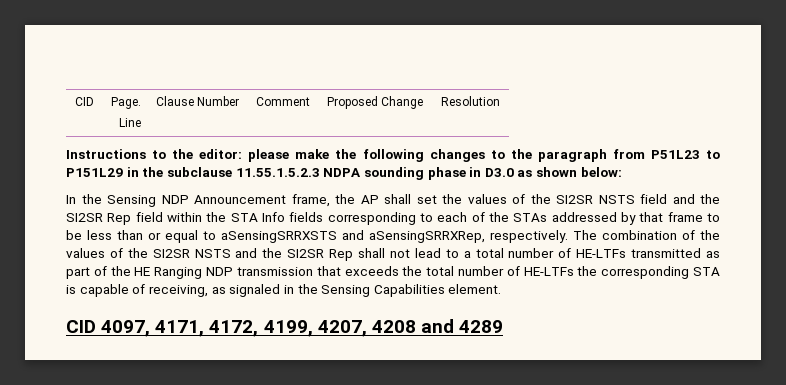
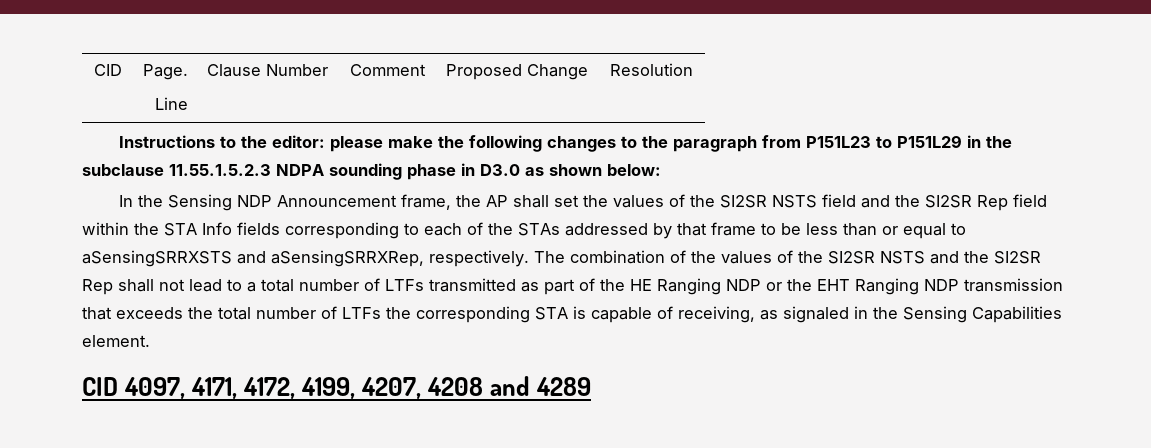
[650,150,700,159] P51L23 -> [806,136,872,148] P151L23
[576,249,627,258] HE-LTFs -> [385,279,424,291] LTFs
(234, 271) none -> [766,278,959,295] or the EHT Ranging NDP
[523,267,574,276] HE-LTFs -> [342,307,381,319] LTFs

